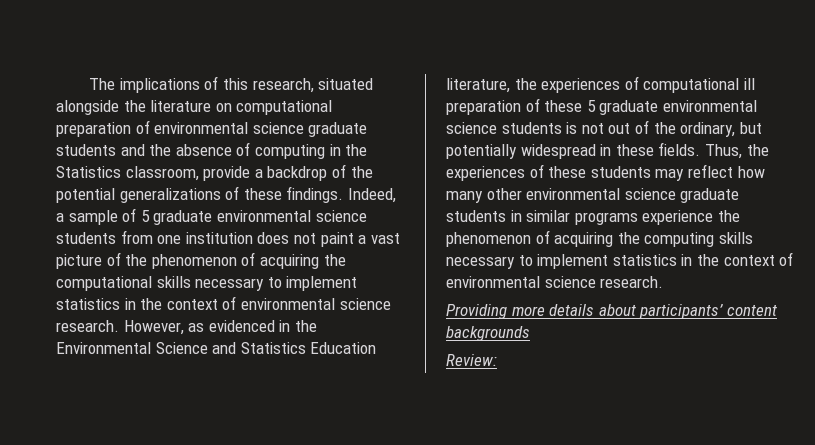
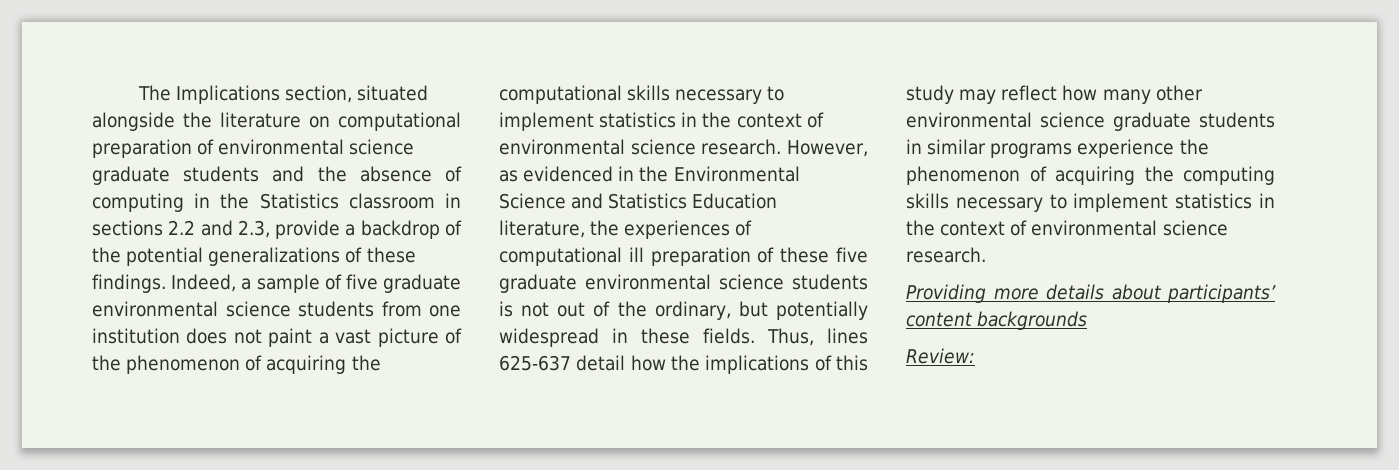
[119,76,314,93] implications of this research, -> [176,85,353,104] Implications section,
[125,166,199,181] classroom, -> [348,193,461,209] [92,220,270,238] classroom in sections 2.2 and 2.3,
[140,210,150,222] 5 -> [345,274,378,290] five
[586,100,596,112] 5 -> [836,247,868,263] five
[746,144,769,156] [446,164,651,181] the experiences of these students -> [827,328,868,344] [499,355,868,374] [906,85,954,104] lines 625-637 detail how the implications of this study

